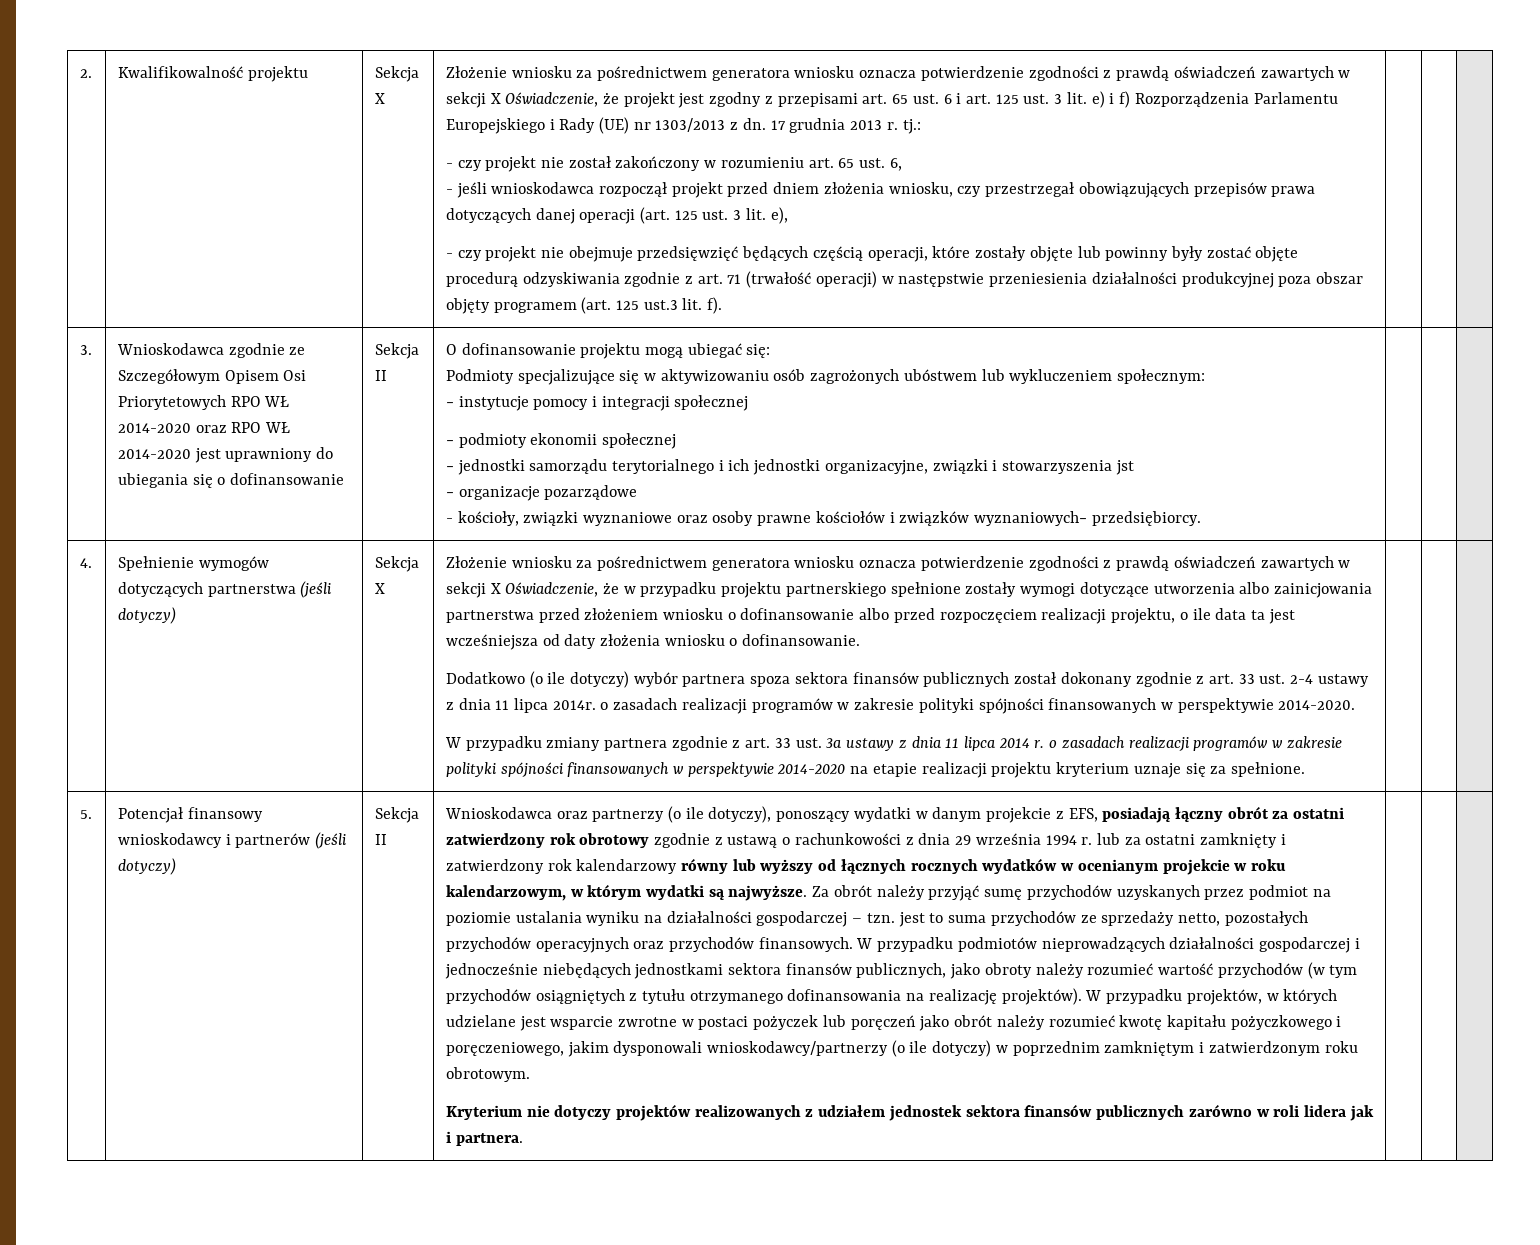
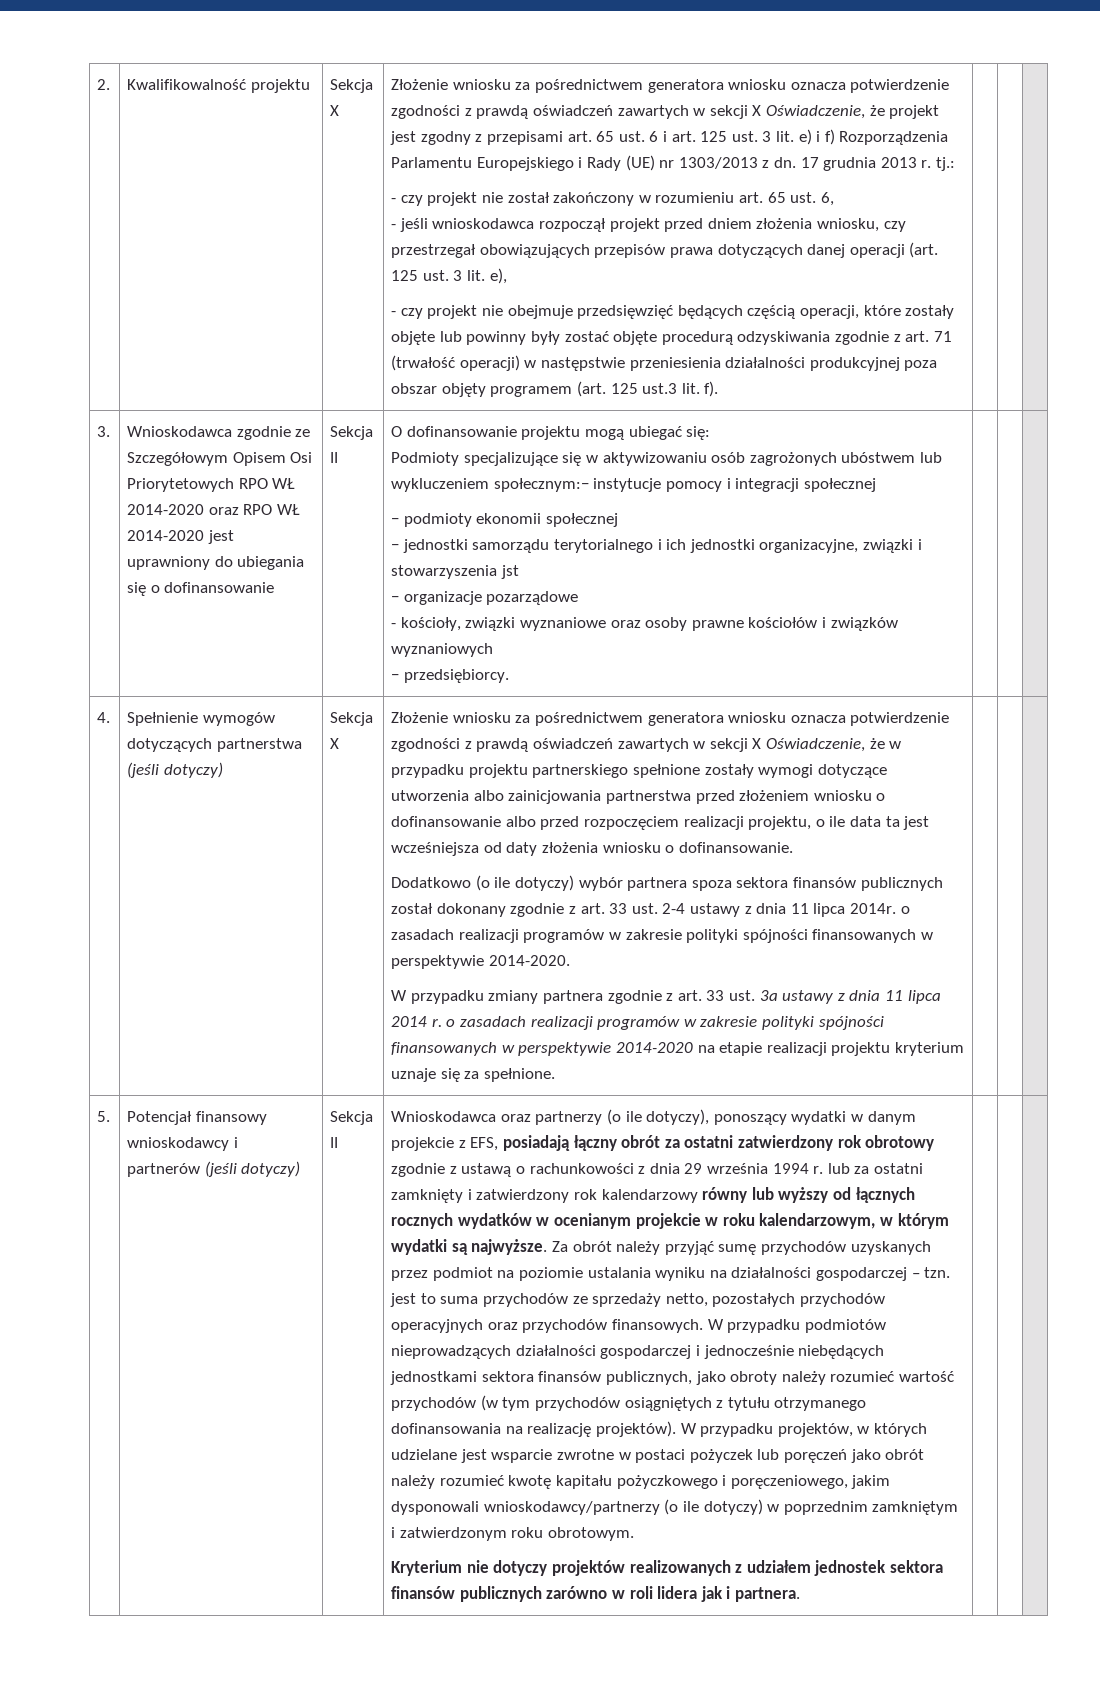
[1117,369,1206,384] [445,402,454,407] społecznym: // − -> [493,478,589,492] społecznym:−
[974,511,1088,526] wyznaniowych− -> [391,643,494,657] [391,674,400,680] wyznaniowych // −

